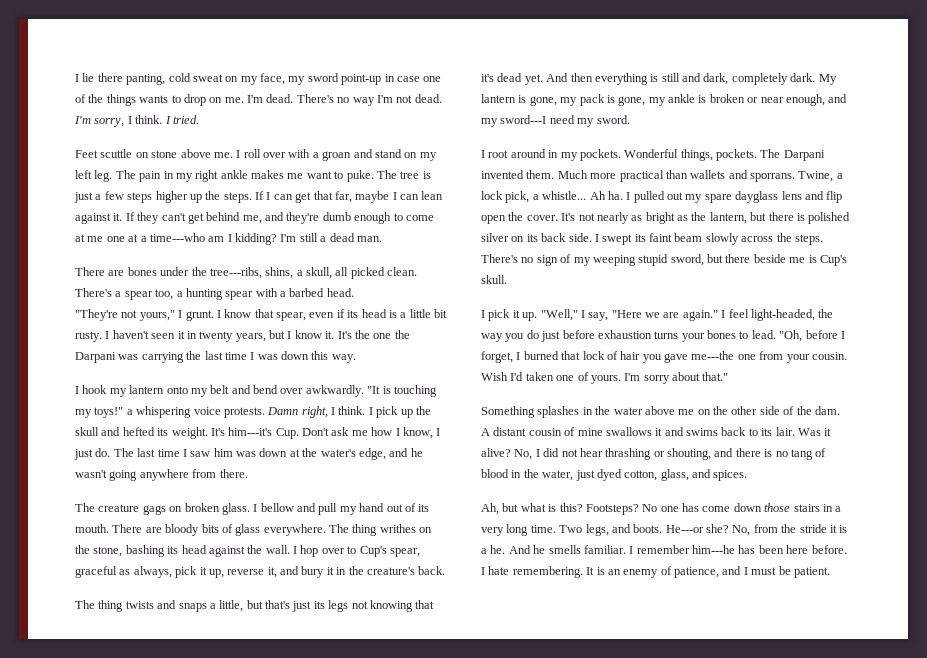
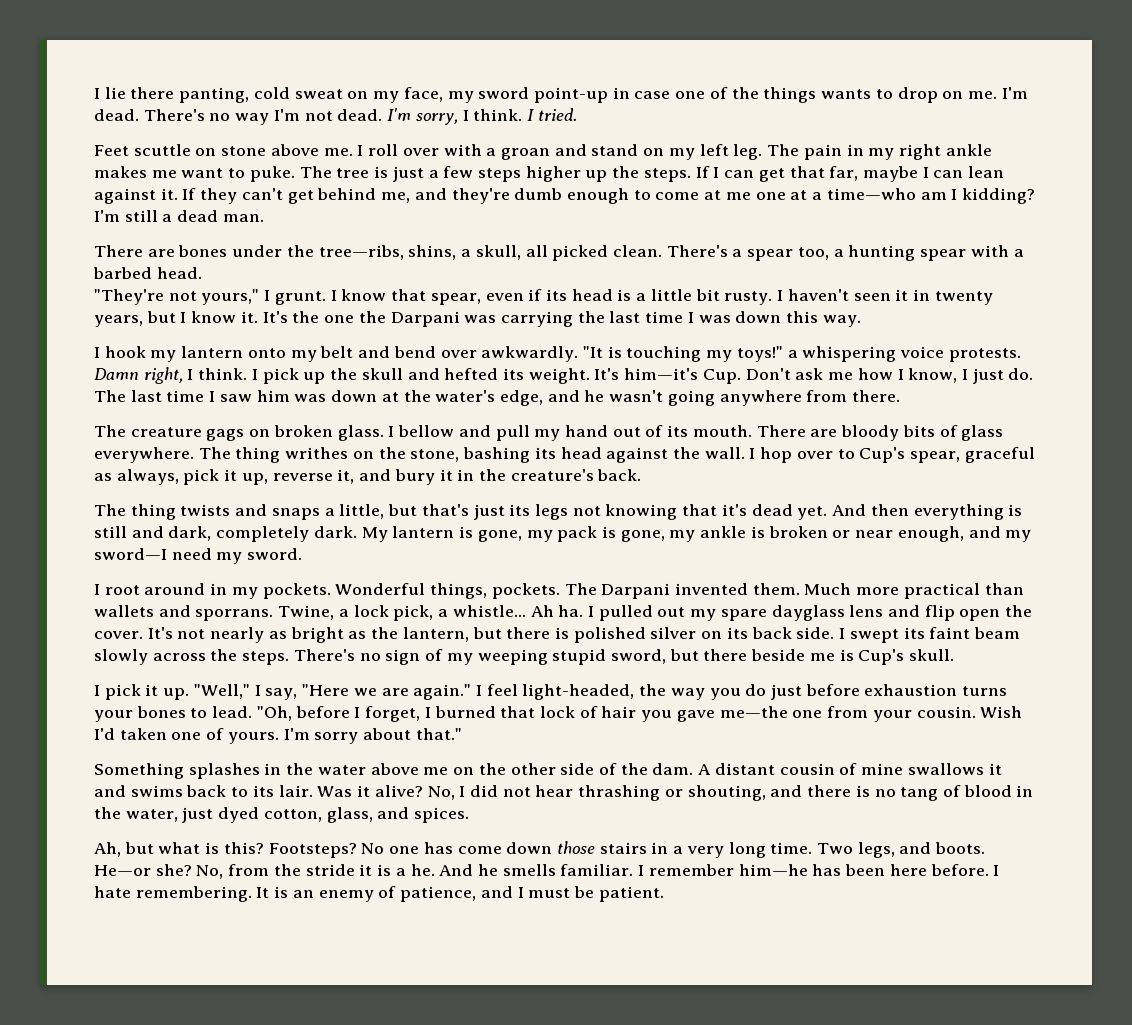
[149,233,205,242] time---who -> [826,188,916,200] time—who
[209,267,262,279] tree---ribs, -> [318,245,404,260] tree—ribs,
[228,427,273,436] him---it's -> [624,368,699,380] him—it's
[500,115,547,124] sword---I -> [94,548,167,560] sword—I
[691,351,735,360] me---the -> [719,706,788,718] me—the
[665,525,704,533] He---or -> [94,865,151,876] He—or
[692,545,735,554] him---he -> [738,864,808,876] him—he

